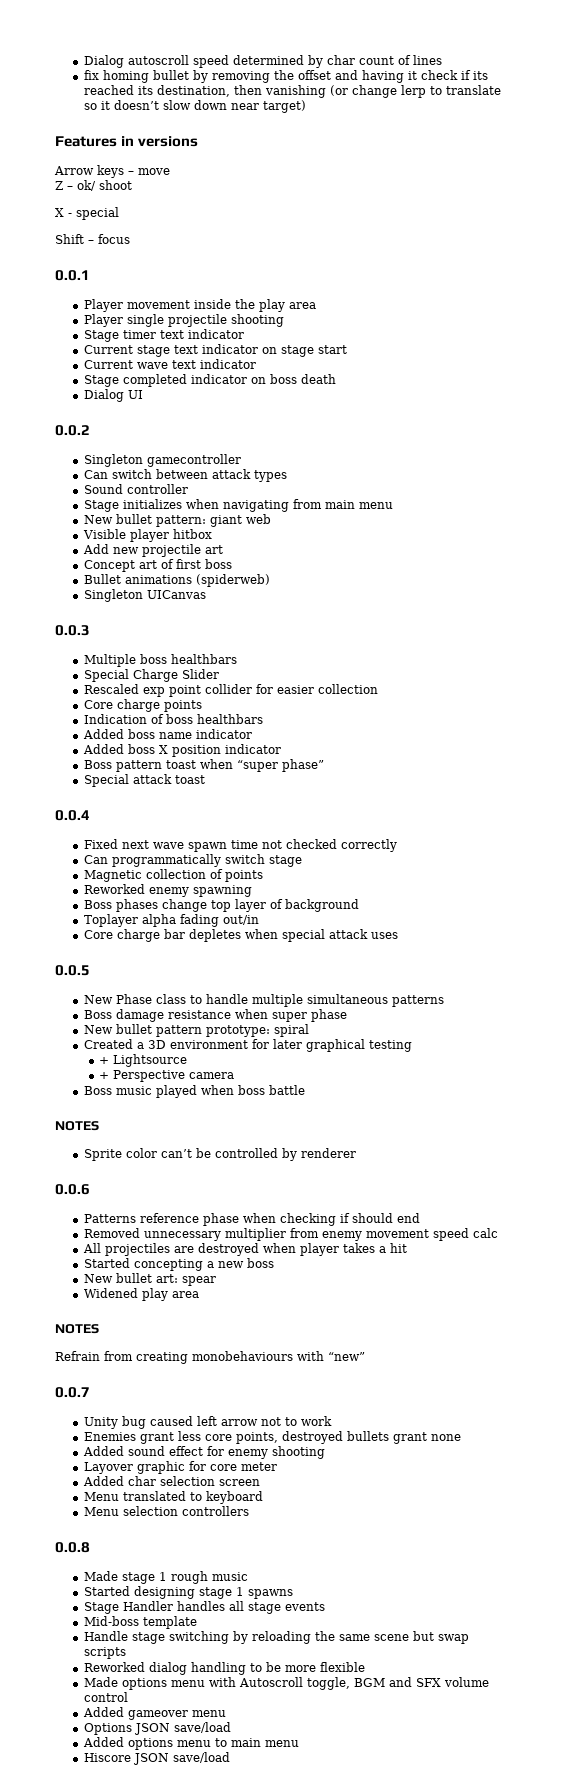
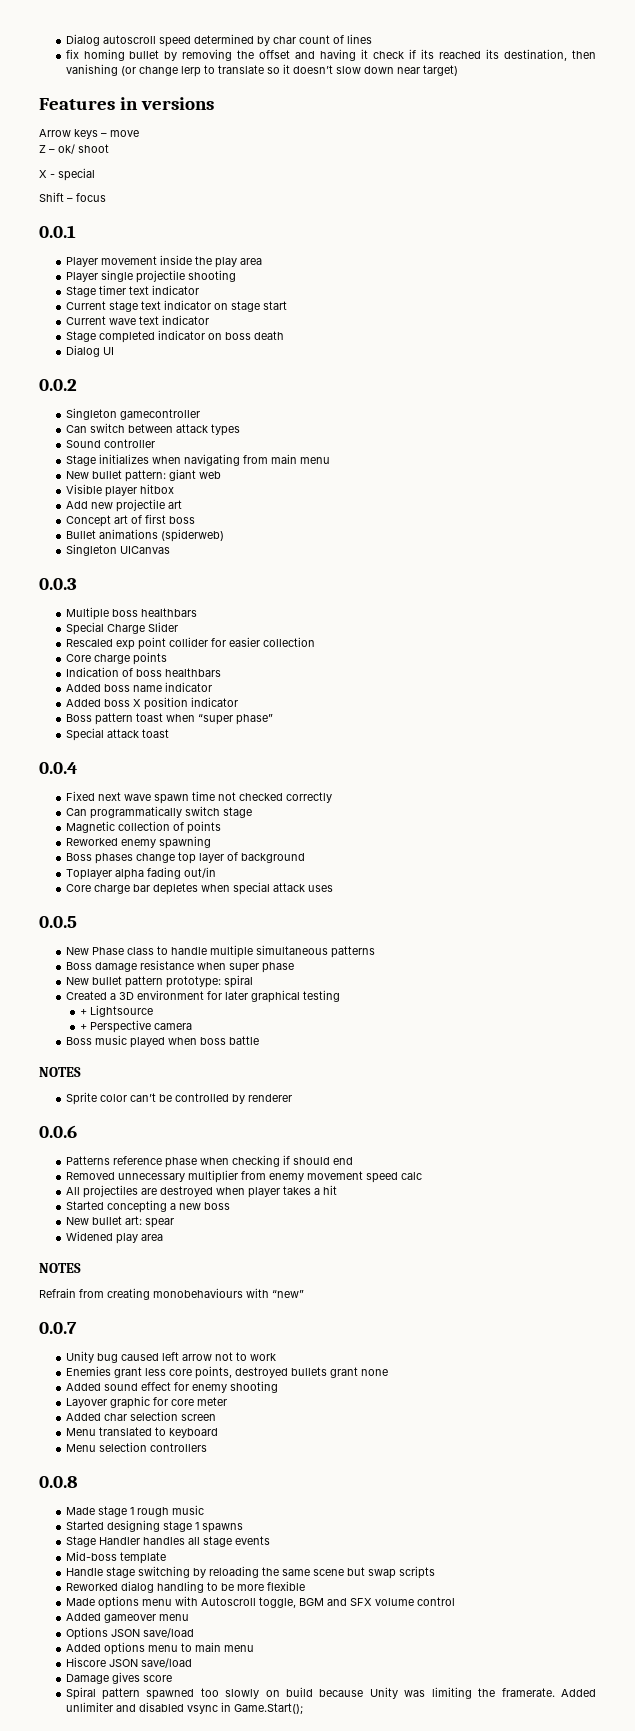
(230, 1757) none -> [65,1672,172,1684] [65,1687,596,1700] [65,1702,303,1714] // Damage gives score // Spiral pattern spawned too slowly on build because Unity was limiting the framerate. Added unlimiter and disabled vsync in Game.Start();

